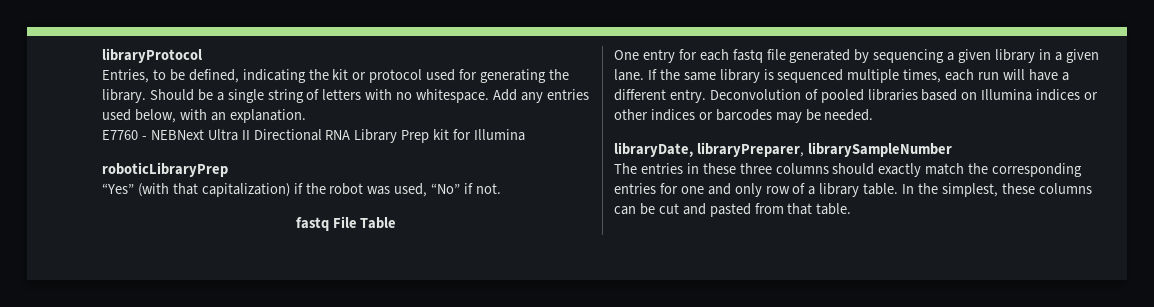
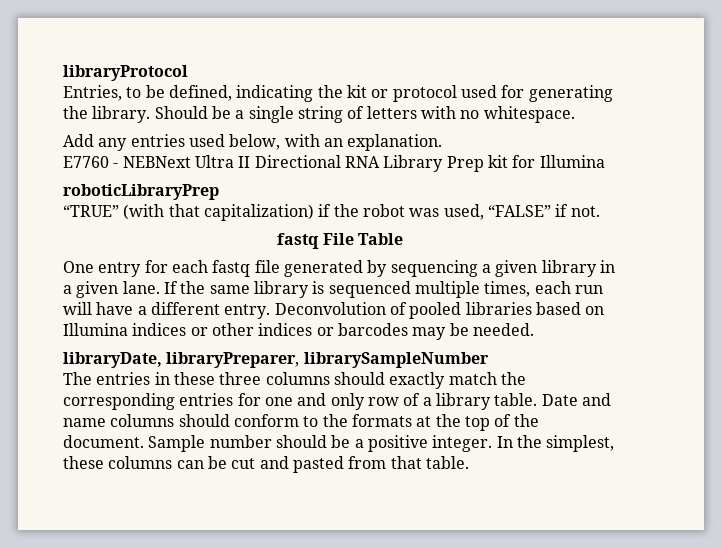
(490, 96) none -> (575, 114) //
[102,183,134,194] “Yes” -> [63,205,119,217] “TRUE”
[431,183,461,194] “No” -> [487,205,551,217] “FALSE”
(899, 189) none -> [541,393,611,406] [63,414,539,431] [63,435,493,452] Date and name columns should conform to the formats at the top of the document. Sample number should be a positive integer.

